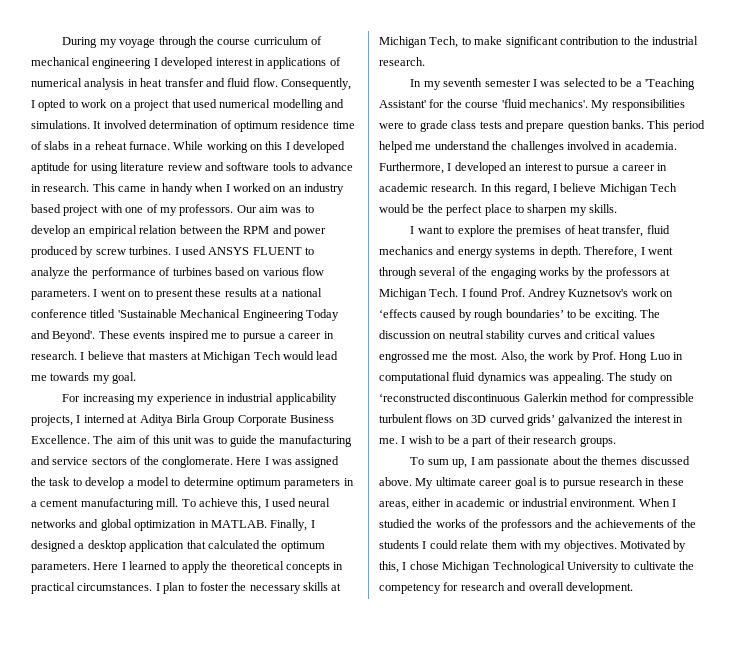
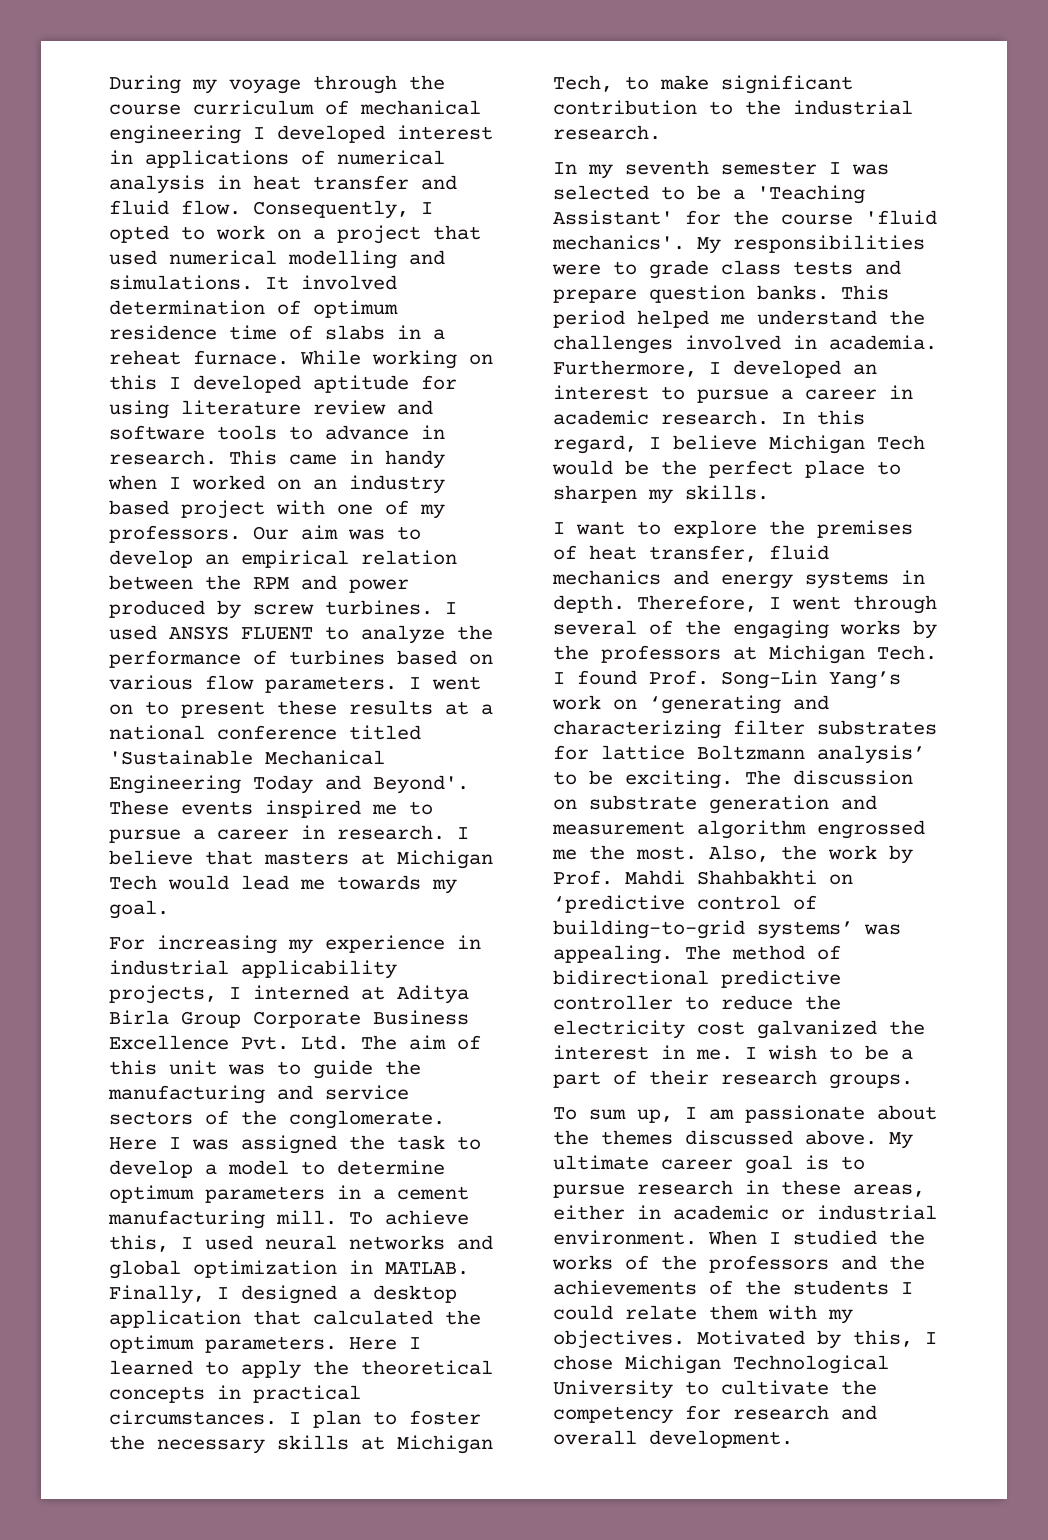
[31,435,90,444] Excellence. -> [109,1035,349,1050] Excellence Pvt. Ltd.
[527,288,673,300] [379,309,564,321] Andrey Kuznetsov's work on ‘effects caused by rough boundaries’ -> [721,670,901,689] [552,695,829,714] [553,720,937,739] [553,745,925,764] Song-Lin Yang’s work on ‘generating and characterizing filter substrates for lattice Boltzmann analysis’
[448,330,655,342] neutral stability curves and critical values -> [589,795,877,814] [552,820,806,839] substrate generation and measurement algorithm
[619,352,684,363] [379,372,673,384] [379,393,694,405] [379,414,555,426] Hong Luo in computational fluid dynamics was appealing. The study on ‘reconstructed discontinuous Galerkin method for compressible turbulent flows on 3D curved grids’ -> [625,870,853,885] [553,895,817,913] [553,920,901,939] [553,945,841,964] [553,970,841,988] [553,995,841,1010] [553,1020,745,1039] Mahdi Shahbakhti on ‘predictive control of building-to-grid systems’ was appealing. The method of bidirectional predictive controller to reduce the electricity cost

